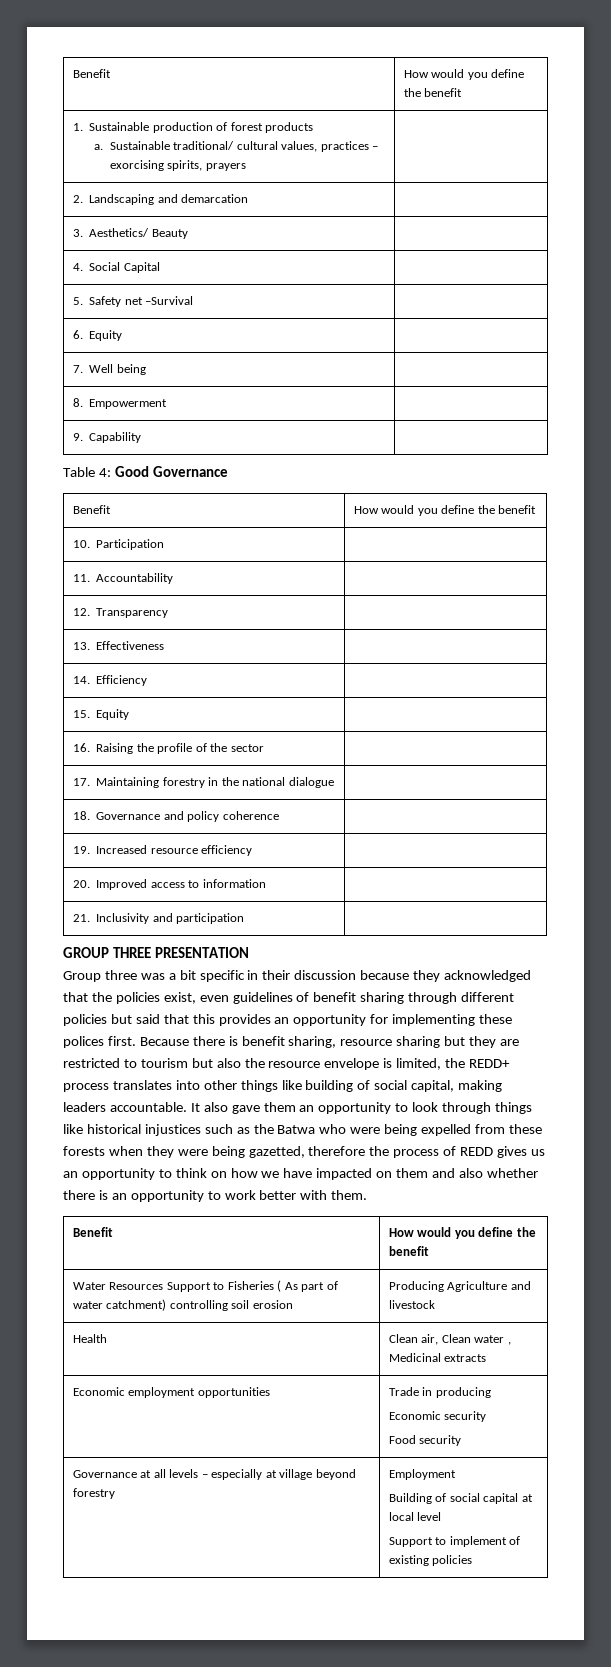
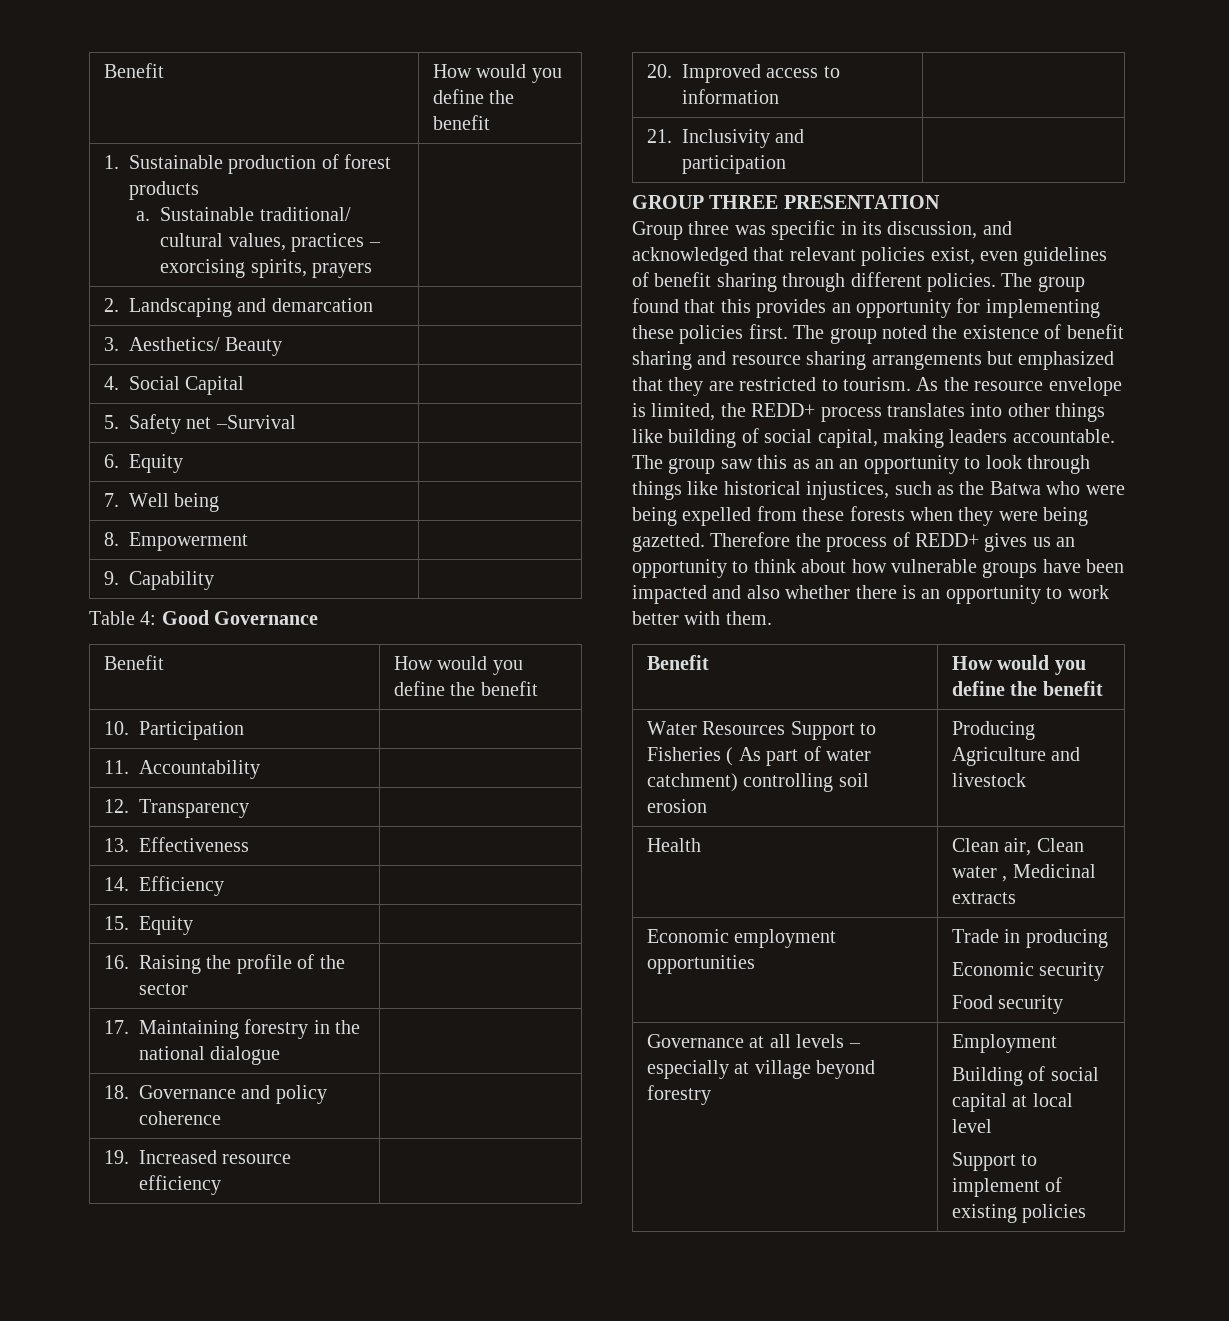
[168,970,441,982] a bit specific in their discussion because they -> [771,220,1012,240] specific in its discussion, and
[91,992,112,1002] the -> [789,247,856,261] relevant
[63,1014,160,1026] policies but said -> [927,273,1085,292] [632,298,679,313] policies. The group found
[63,1036,466,1048] polices first. Because there is benefit sharing, resource sharing but -> [679,324,1124,344] [632,351,1115,370] [632,377,663,391] policies first. The group noted the existence of benefit sharing and resource sharing arrangements but emphasized that
[140,1058,241,1068] tourism but also -> [843,377,939,391] tourism. As
[190,1102,296,1114] It also gave them -> [632,455,834,474] The group saw this as an
[144,1124,201,1136] injustices -> [806,481,890,500] injustices,
[248,1146,366,1158] gazetted, therefore -> [632,532,791,552] gazetted. Therefore
[460,1147,494,1156] REDD -> [915,533,979,547] REDD+
[210,1168,429,1180] on how we have impacted on them -> [801,559,1125,578] [632,585,707,604] about how vulnerable groups have been impacted

